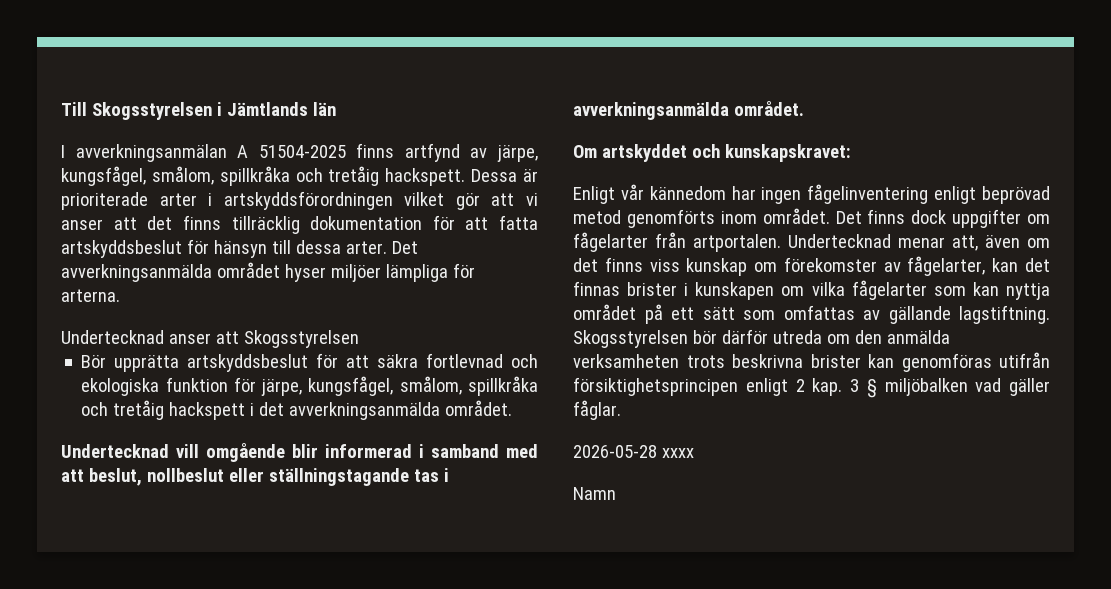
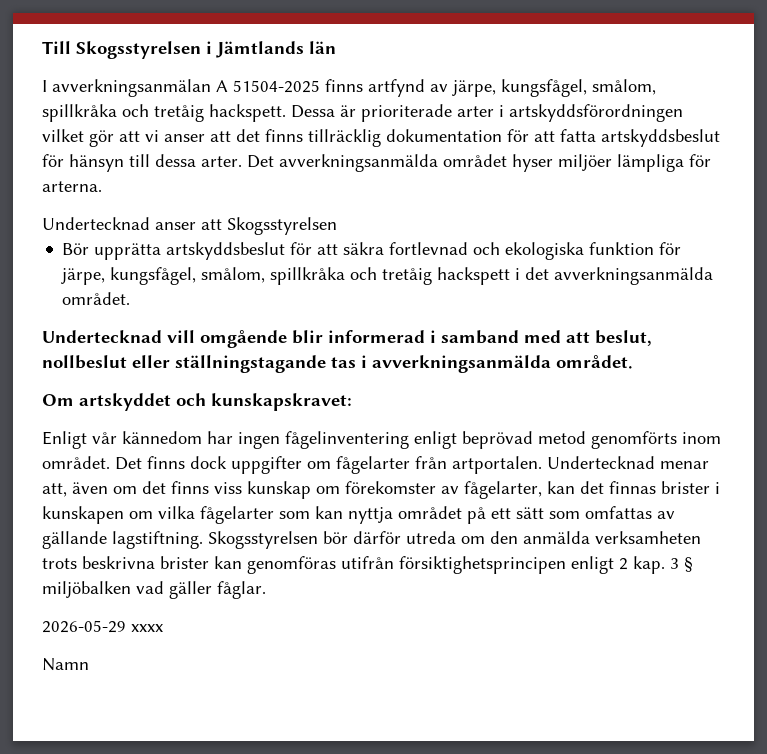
[573,445,657,458] 2026-05-28 -> [42,620,126,633] 2026-05-29

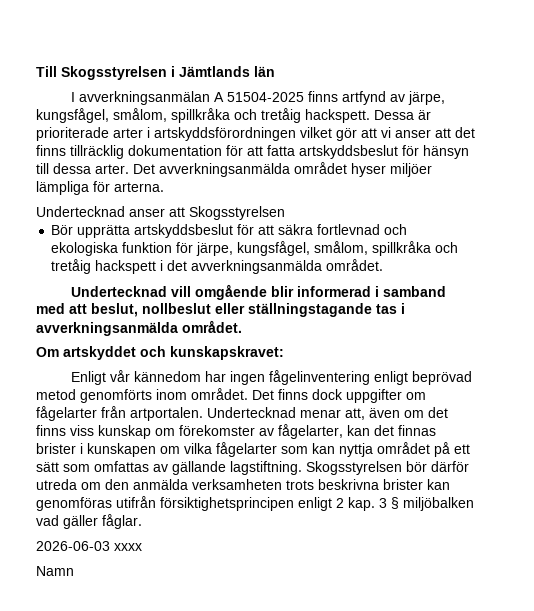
[42,620,126,633] 2026-05-29 -> [36,541,110,551] 2026-06-03

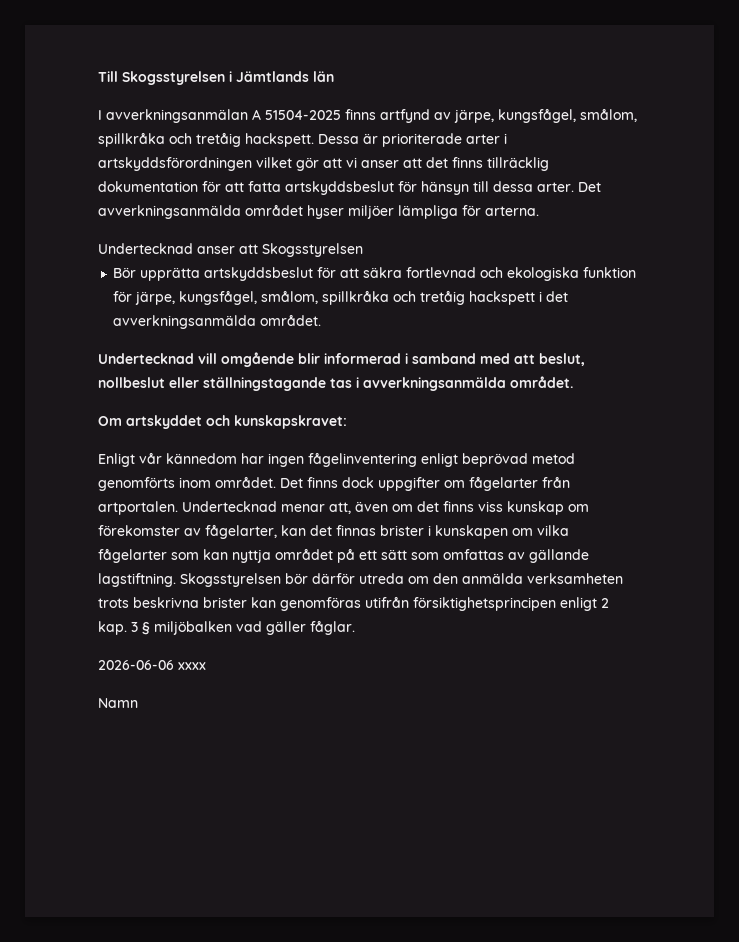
[36,541,110,551] 2026-06-03 -> [98,660,174,670] 2026-06-06

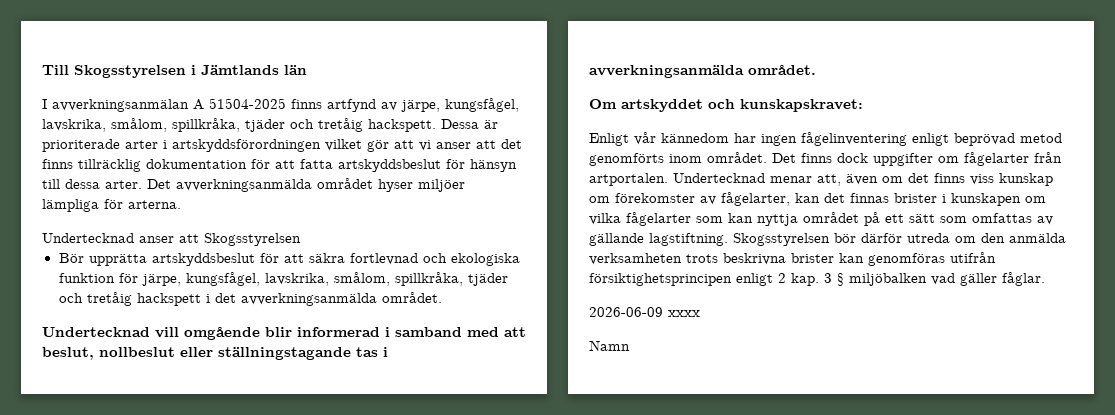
[580,108,637,122] [98,132,165,147] smålom, spillkråka -> [42,118,285,132] lavskrika, smålom, spillkråka, tjäder
[261,290,390,305] smålom, spillkråka -> [264,272,508,286] lavskrika, smålom, spillkråka, tjäder
[98,660,174,670] 2026-06-06 -> [589,307,663,317] 2026-06-09

